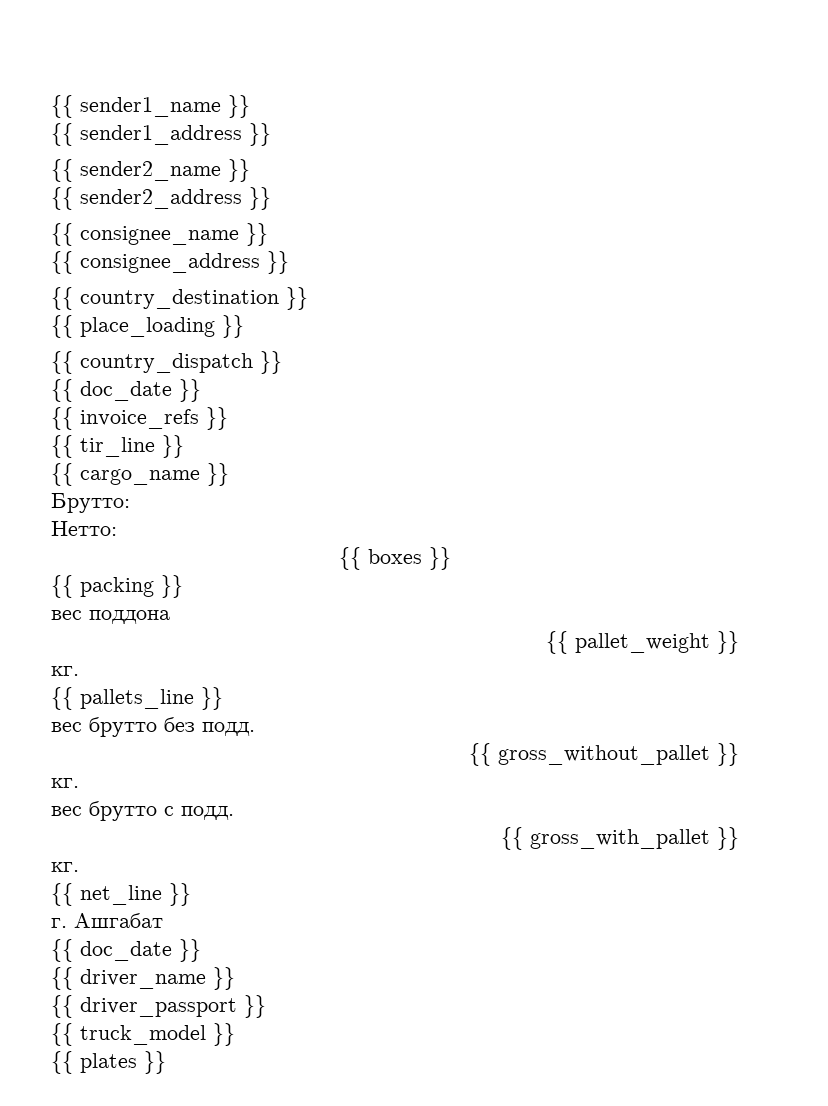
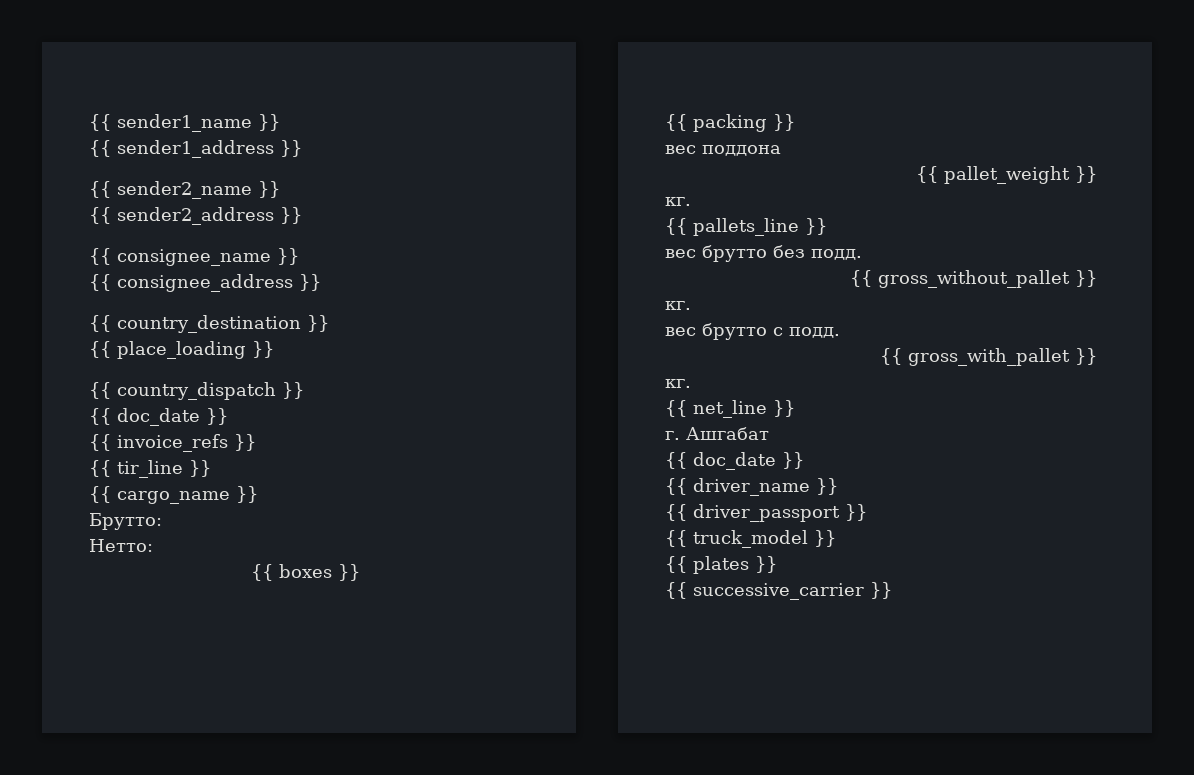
(166, 1062) none -> [665,582,892,600] // {{ successive_carrier }}

